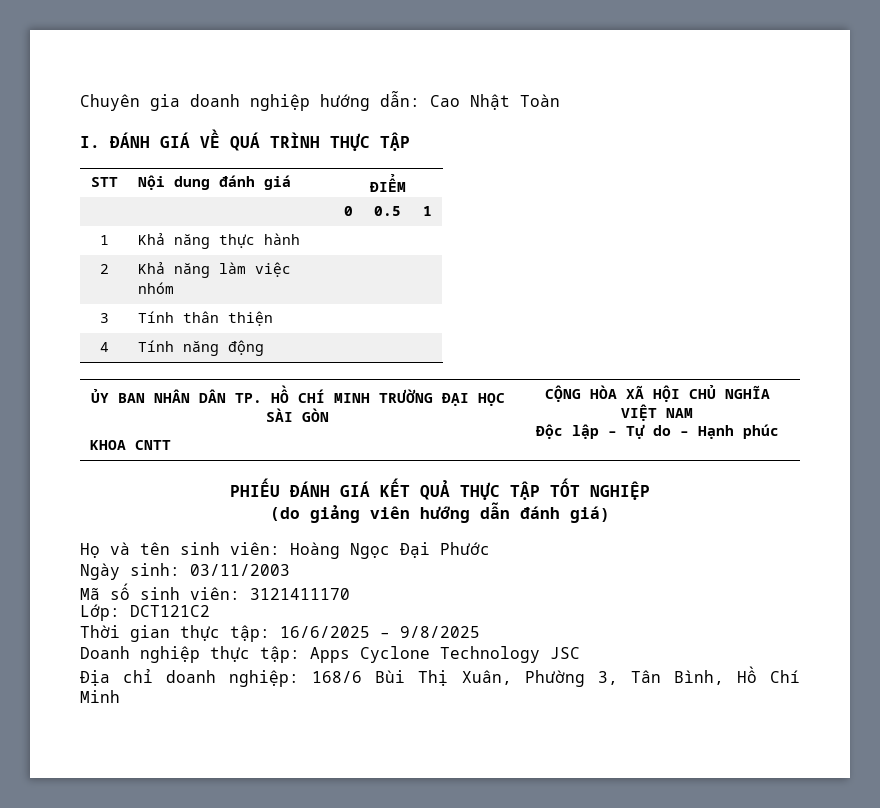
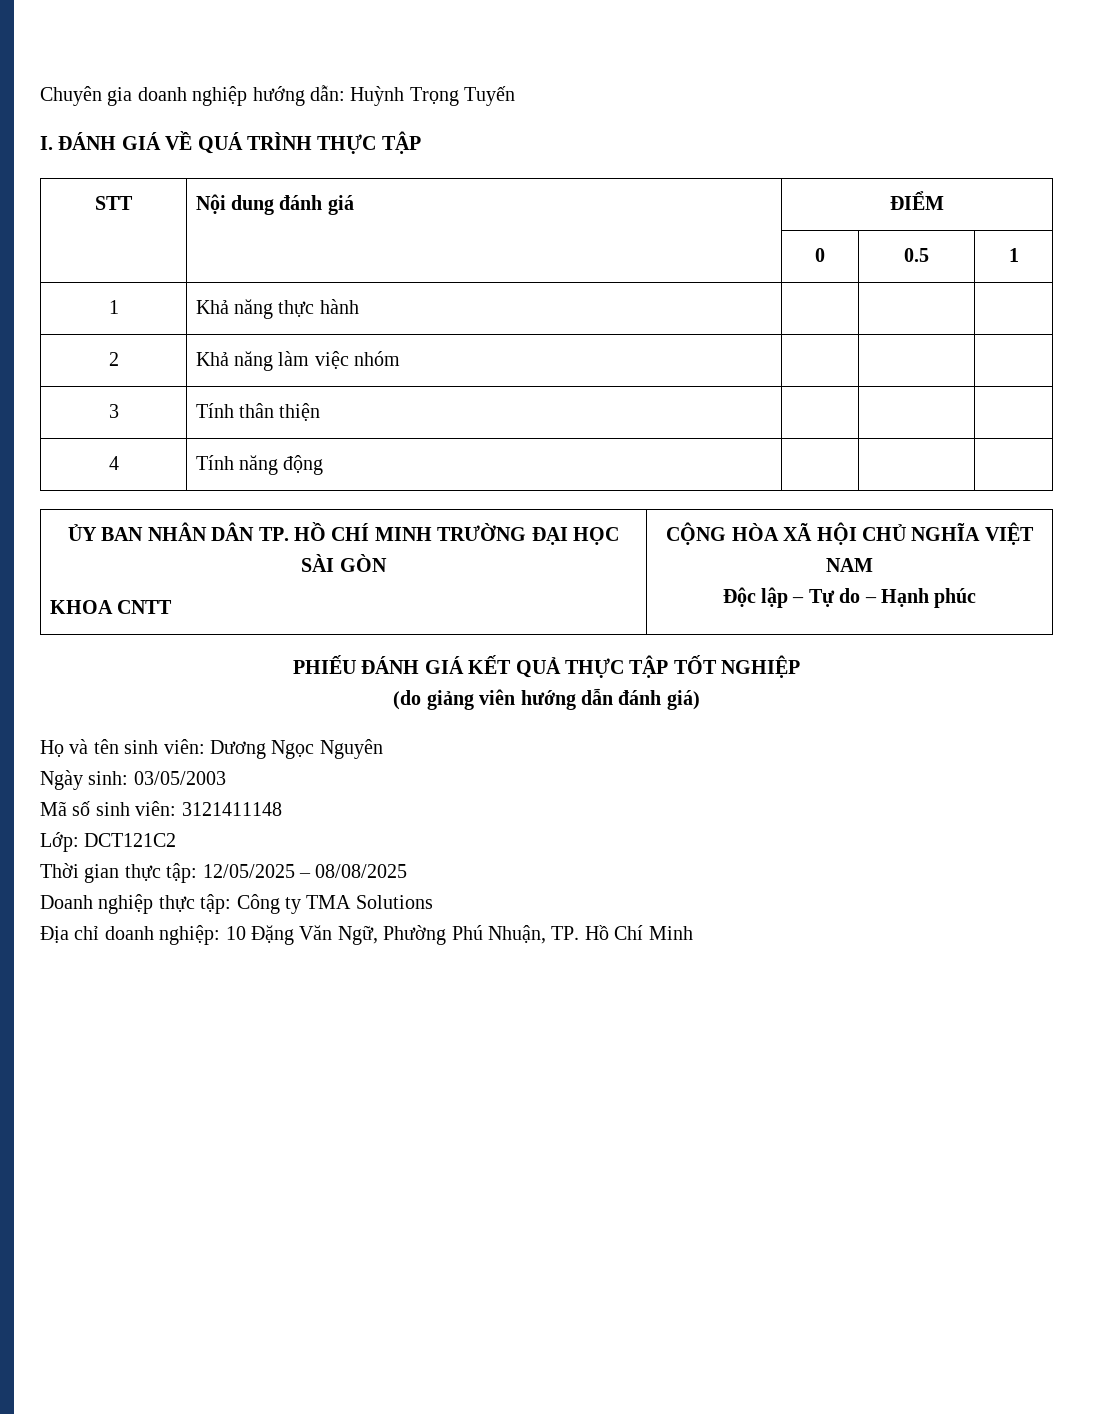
[430,94,560,110] Cao Nhật Toàn -> [350,86,516,106] Huỳnh Trọng Tuyến
[290,542,490,559] Hoàng Ngọc Đại Phước -> [210,739,383,759] Dương Ngọc Nguyên
[190,564,290,576] 03/11/2003 -> [133,771,226,785] 03/05/2003
[250,588,350,600] 3121411170 -> [181,802,282,816] 3121411148
[280,626,480,638] 16/6/2025 – 9/8/2025 -> [202,864,408,878] 12/05/2025 – 08/08/2025
[310,646,580,663] Apps Cyclone Technology JSC -> [236,894,433,914] Công ty TMA Solutions
[312,670,724,687] 168/6 Bùi Thị Xuân, Phường 3, Tân Bình, -> [225,925,580,945] 10 Đặng Văn Ngữ, Phường Phú Nhuận, TP.

